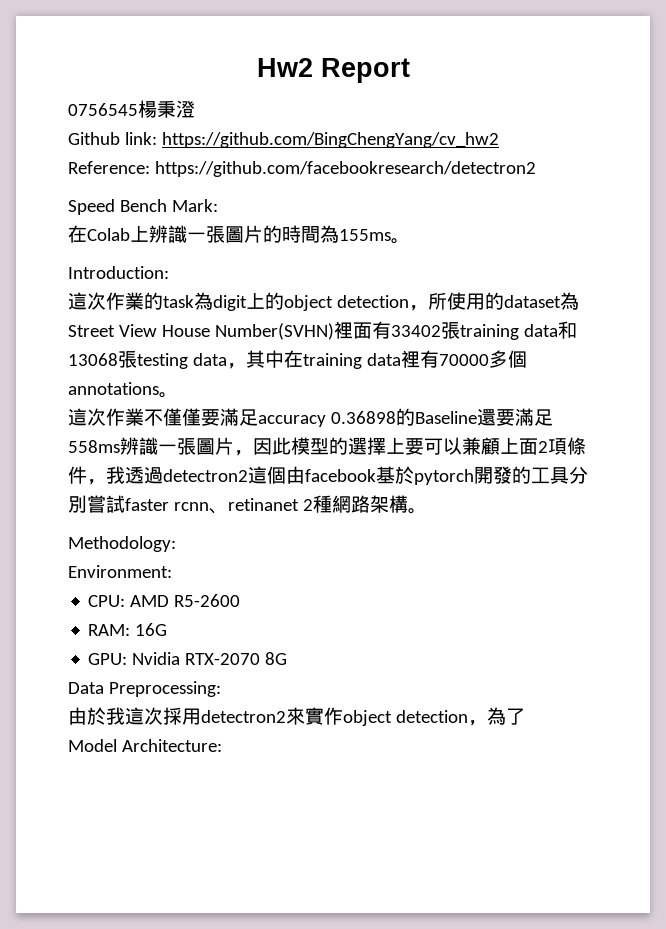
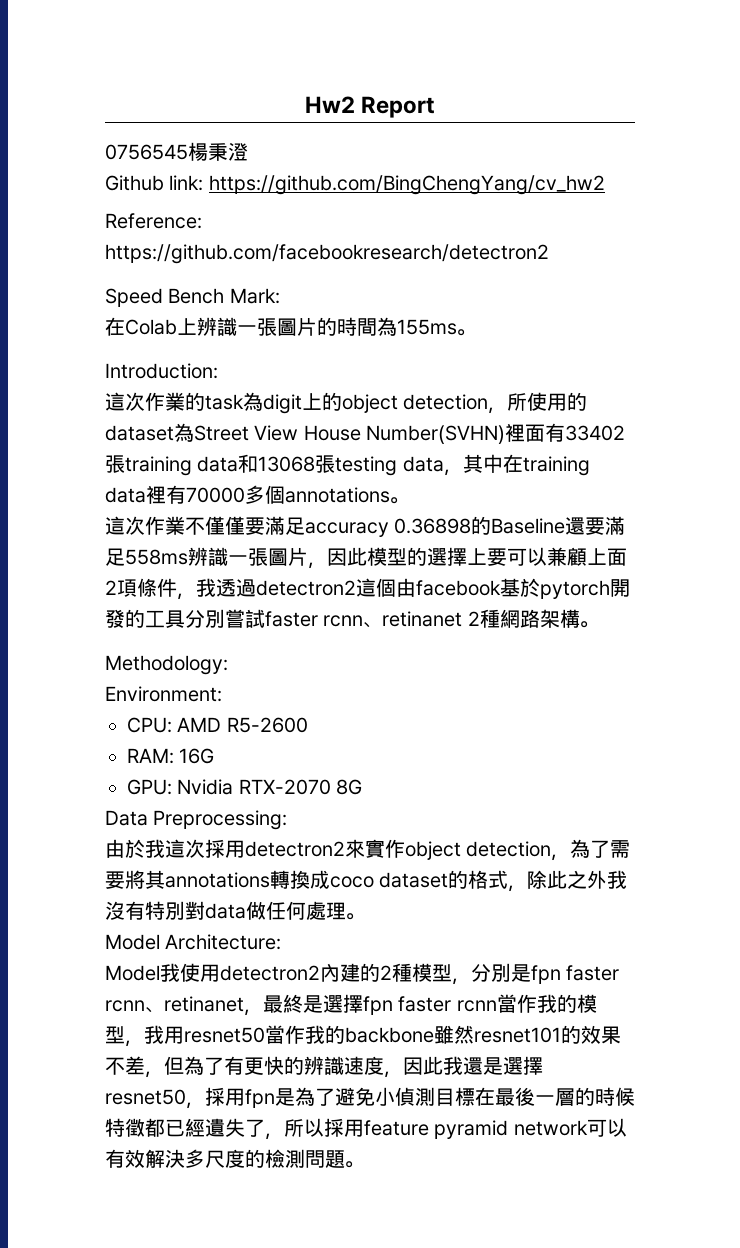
[68,739,222,752] // Model Architecture: -> [610,840,631,858] [105,870,628,892] [105,901,365,920] [105,934,282,950] [105,963,620,985] [105,994,597,1016] [105,1025,621,1047] [105,1056,543,1078] [105,1087,635,1109] [105,1118,627,1140] [105,1149,364,1168] 需要將其annotations轉換成coco dataset的格式，除此之外我沒有特別對data做任何處理。 // Model Architecture: // Model我使用detectron2內建的2種模型，分別是fpn faster rcnn、retinanet，最終是選擇fpn faster rcnn當作我的模型，我用resnet50當作我的backbone雖然resnet101的效果不差，但為了有更快的辨識速度，因此我還是選擇resnet50，採用fpn是為了避免小偵測目標在最後一層的時候特徵都已經遺失了，所以採用feature pyramid network可以有效解決多尺度的檢測問題。

